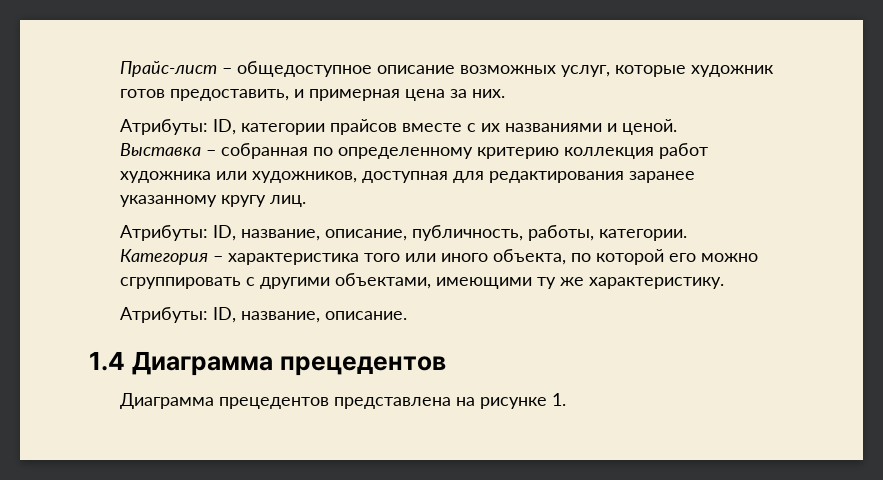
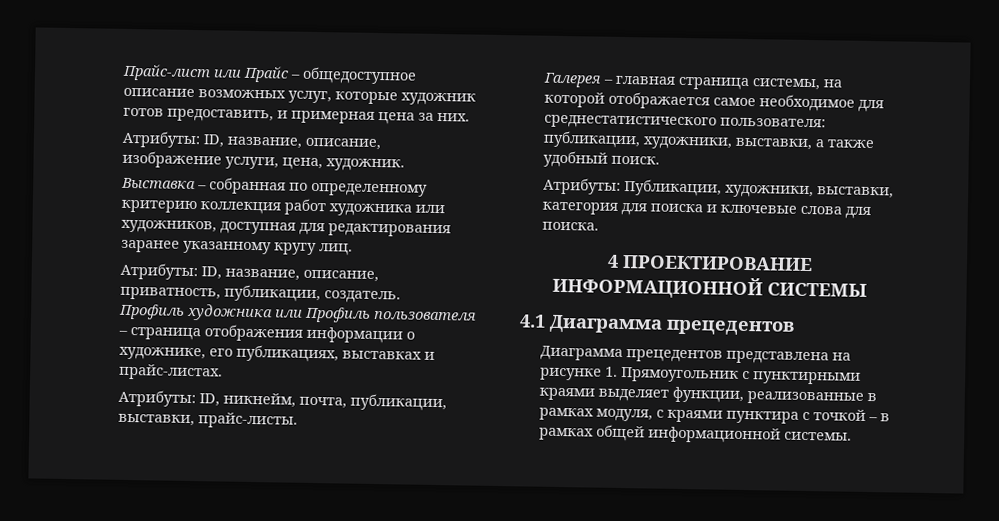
(217, 69) none -> [213,65,291,83] или Прайс
[240,119,677,135] категории прайсов вместе с их названиями и ценой. -> [227,136,382,151] [122,150,406,172] название, описание, изображение услуги, цена, художник.
[411,225,687,241] [119,249,758,265] [119,273,724,289] [119,307,407,323] [89,351,125,371] публичность, работы, категории. // Категория – характеристика того или иного объекта, по которой его можно сгруппировать с другими объектами, имеющими ту же характеристику. // Атрибуты: ID, название, описание. // 1.4 -> [120,284,402,304] [119,303,478,323] [118,324,416,344] [119,344,436,363] [119,363,224,381] [118,389,448,412] [118,412,299,429] [543,72,843,91] [544,91,885,113] [544,114,827,130] [543,130,876,151] [543,150,661,168] [543,177,895,199] [542,201,872,220] [542,221,600,231] [607,254,813,272] [552,274,867,300] [519,314,546,328] приватность, публикации, создатель. // Профиль художника или Профиль пользователя – страница отображения информации о художнике, его публикациях, выставках и прайс-листах. // Атрибуты: ID, никнейм, почта, публикации, выставки, прайс-листы. // Галерея – главная страница системы, на которой отображается самое необходимое для среднестатистического пользователя: публикации, художники, выставки, а также удобный поиск. // Атрибуты: Публикации, художники, выставки, категория для поиска и ключевые слова для поиска. // 4 ПРОЕКТИРОВАНИЕ ИНФОРМАЦИОННОЙ СИСТЕМЫ // 4.1
(566, 399) none -> [621,366,862,385] [539,386,878,405] [539,407,891,424] [539,424,853,444] Прямоугольник с пунктирными краями выделяет функции, реализованные в рамках модуля, с краями пунктира с точкой – в рамках общей информационной системы.

